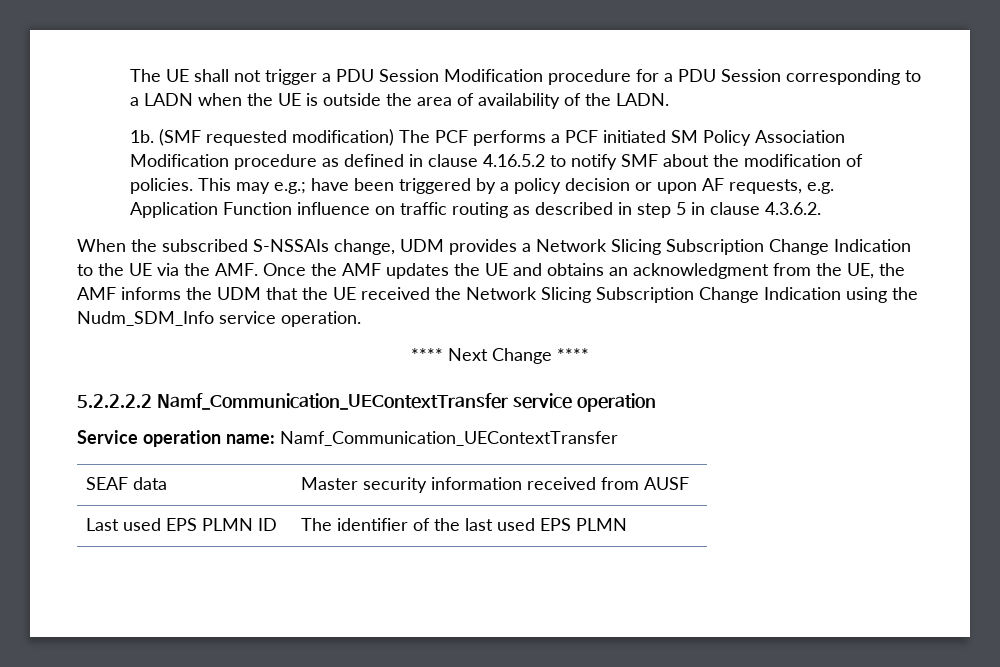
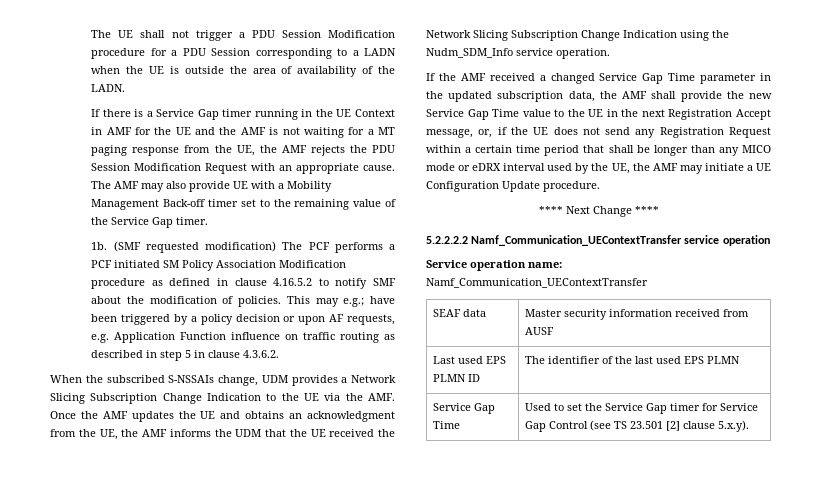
(670, 99) none -> [91,109,396,120] [91,127,395,138] [91,145,395,156] [91,163,395,174] [91,181,333,192] [91,199,396,210] [91,217,209,228] // If there is a Service Gap timer running in the UE Context in AMF for the UE and the AMF is not waiting for a MT paging response from the UE, the AMF rejects the PDU Session Modification Request with an appropriate cause. The AMF may also provide UE with a Mobility Management Back-off timer set to the remaining value of the Service Gap timer.
(361, 319) none -> [426,73,771,84] [426,91,772,102] [426,109,771,120] [426,127,771,138] [426,145,771,156] [426,163,771,174] [426,181,600,192] // If the AMF received a changed Service Gap Time parameter in the updated subscription data, the AMF shall provide the new Service Gap Time value to the UE in the next Registration Accept message, or, if the UE does not send any Registration Request within a certain time period that shall be longer than any MICO mode or eDRX interval used by the UE, the AMF may initiate a UE Configuration Update procedure.
(628, 524) none -> [433,403,496,414] [433,421,461,429] [525,403,759,414] [525,420,750,432] // Service Gap Time | Used to set the Service Gap timer for Service Gap Control (see TS 23.501 [2] clause 5.x.y).

